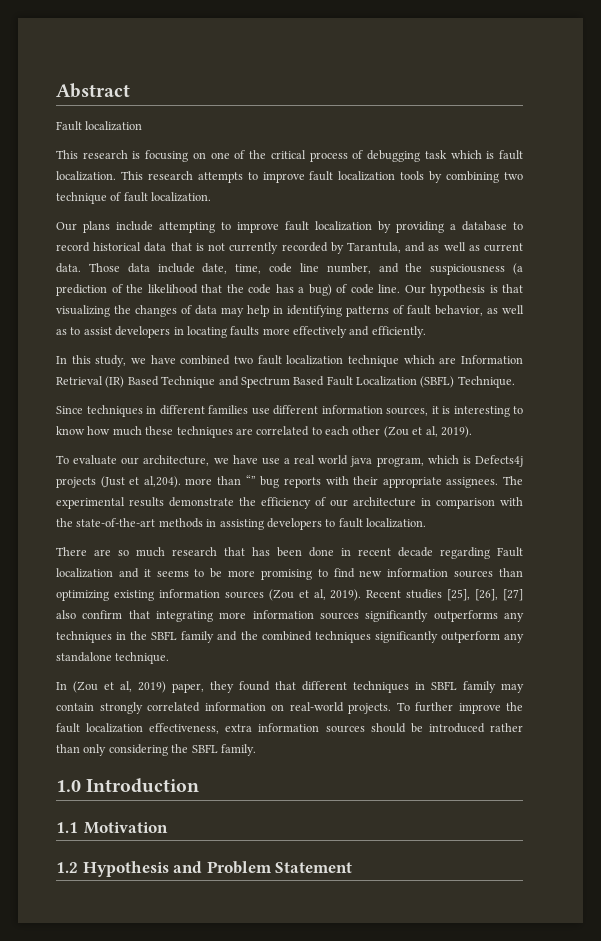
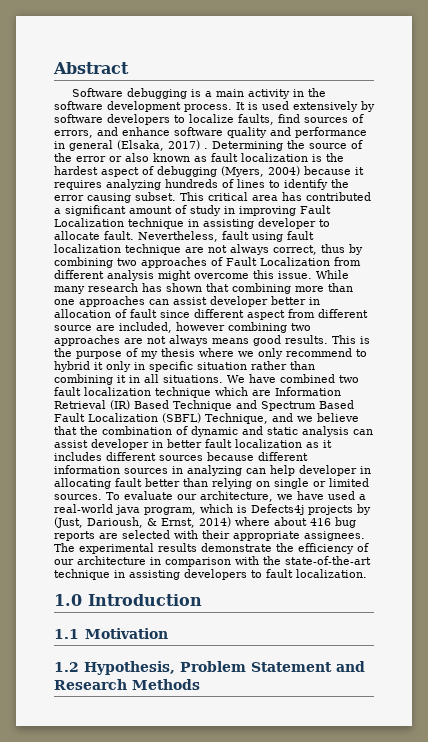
[56,121,143,131] [56,150,523,162] [56,171,524,183] [56,192,212,204] [56,221,523,233] [56,242,523,254] [56,263,523,275] [56,284,523,296] [56,305,524,317] [56,326,426,338] [56,355,146,367] Fault localization // This research is focusing on one of the critical process of debugging task which is fault localization. This research attempts to improve fault localization tools by combining two technique of fault localization. // Our plans include attempting to improve fault localization by providing a database to record historical data that is not currently recorded by Tarantula, and as well as current data. Those data include date, time, code line number, and the suspiciousness (a prediction of the likelihood that the code has a bug) of code line. Our hypothesis is that visualizing the changes of data may help in identifying patterns of fault behavior, as well as to assist developers in locating faults more effectively and efficiently. // In this study, we -> [71,88,326,99] [54,101,375,112] [54,114,364,125] [54,127,367,138] [54,140,363,151] [54,153,344,162] [54,166,364,177] [54,179,349,190] [54,192,371,203] [54,205,331,216] [54,218,330,229] [54,231,314,242] [54,244,363,255] [54,257,361,268] [54,270,349,281] [54,283,353,294] [54,296,320,307] [54,309,368,320] [54,322,311,333] [54,335,370,346] [54,348,367,359] [54,361,315,372] [54,374,245,385] Software debugging is a main activity in the software development process. It is used extensively by software developers to localize faults, find sources of errors, and enhance software quality and performance in general (Elsaka, 2017) . Determining the source of the error or also known as fault localization is the hardest aspect of debugging (Myers, 2004) because it requires analyzing hundreds of lines to identify the error causing subset. This critical area has contributed a significant amount of study in improving Fault Localization technique in assisting developer to allocate fault. Nevertheless, fault using fault localization technique are not always correct, thus by combining two approaches of Fault Localization from different analysis might overcome this issue. While many research has shown that combining more than one approaches can assist developer better in allocation of fault since different aspect from different source are included, however combining two approaches are not always means good results. This is the purpose of my thesis where we only recommend to hybrid it only in specific situation rather than combining it in all situations. We
[457,376,515,388] [56,405,523,417] [56,426,472,438] Technique. // Since techniques in different families use different information sources, it is interesting to know how much these techniques are correlated to each other (Zou et al, 2019). // -> [205,413,359,424] [54,426,373,437] [54,439,332,450] [54,452,308,461] [54,465,371,476] [54,478,369,489] [54,494,102,500] Technique, and we believe that the combination of dynamic and static analysis can assist developer in better fault localization as it includes different sources because different information sources in analyzing can help developer in allocating fault better than relying on single or limited sources.
[261,455,349,465] use a real world -> [328,491,366,500] [54,504,113,513] used a real-world
[100,475,321,488] (Just et al,204). more than “” bug reports -> [357,504,371,515] [54,517,356,528] [54,530,170,541] by (Just, Darioush, & Ernst, 2014) where about 416 bug reports are selected
[158,518,203,528] methods -> [54,569,110,580] technique
[56,547,523,559] [56,568,523,580] [56,589,523,601] [56,610,524,622] [56,631,524,643] [56,652,170,664] [56,681,524,693] [56,702,523,714] [56,723,523,734] [56,744,256,756] // There are so much research that has been done in recent decade regarding Fault localization and it seems to be more promising to find new information sources than optimizing existing information sources (Zou et al, 2019). Recent studies [25], [26], [27] also confirm that integrating more information sources significantly outperforms any techniques in the SBFL family and the combined techniques significantly outperform any standalone technique. // In (Zou et al, 2019) paper, they found that different techniques in SBFL family may contain strongly correlated information on real-world projects. To further improve the fault localization effectiveness, extra information sources should be introduced rather than only considering the SBFL family. -> (367, 573) none
[82,861,353,877] Hypothesis and Problem Statement -> [84,661,365,675] [54,679,200,690] Hypothesis, Problem Statement and Research Methods

